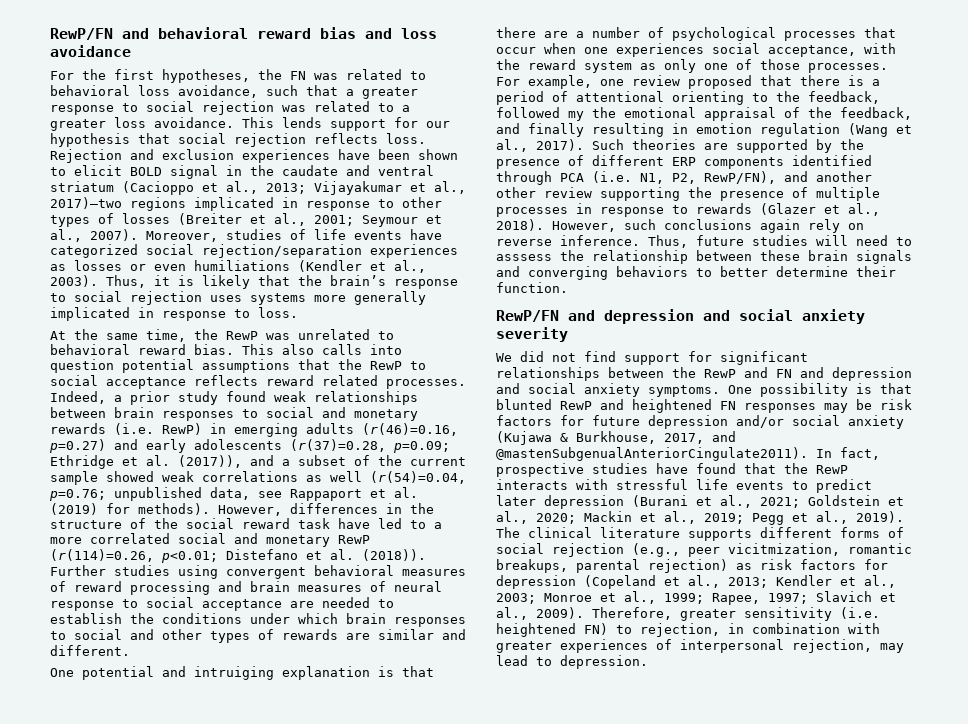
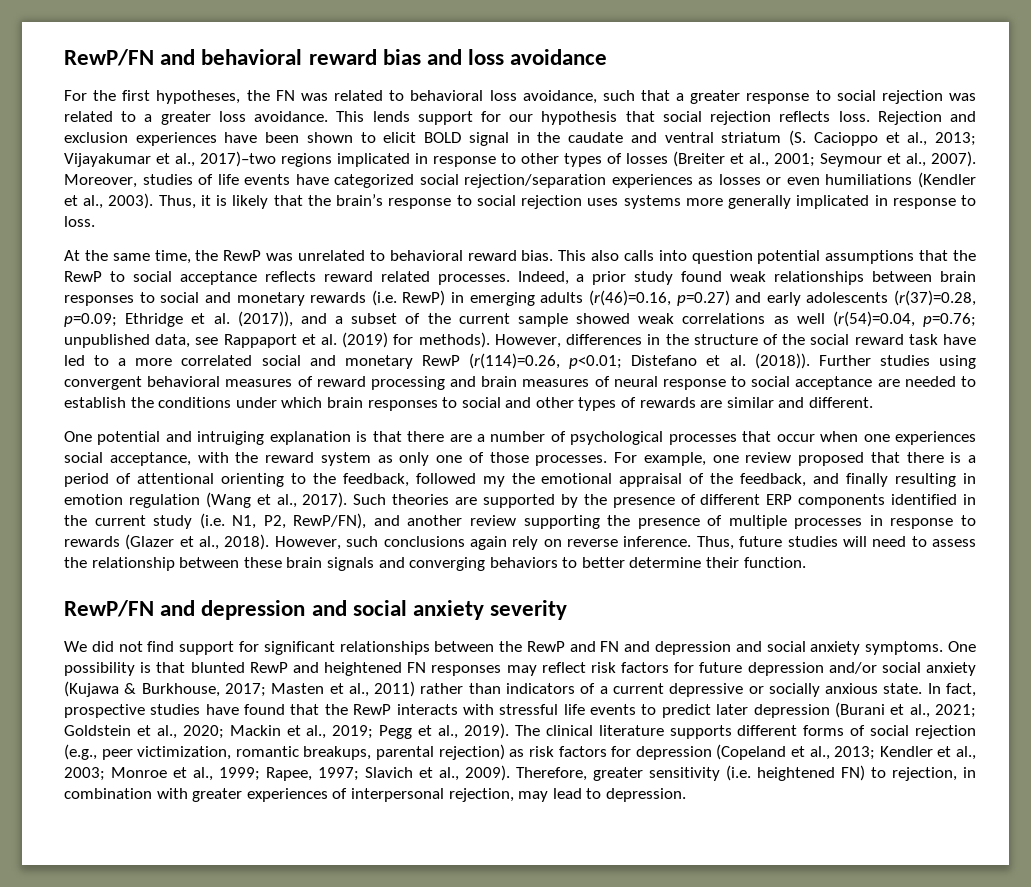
[122,181,194,195] (Cacioppo -> [789,130,878,146] (S. Cacioppo
[496,171,584,185] through PCA -> [963,494,977,505] [64,515,193,529] in the current study
[496,187,536,198] other -> (463, 520) none
[496,254,552,261] asssess -> [931,539,976,547] assess
[856,399,872,410] be -> [541,662,586,673] reflect
[664,431,736,444] [496,447,808,461] 2017, and @mastenSubgenualAnteriorCingulate2011). -> [224,681,923,697] 2017; Masten et al., 2011) rather than indicators of a current depressive or socially anxious state.
[728,543,840,556] vicitmization, -> [137,746,232,760] victimization,

